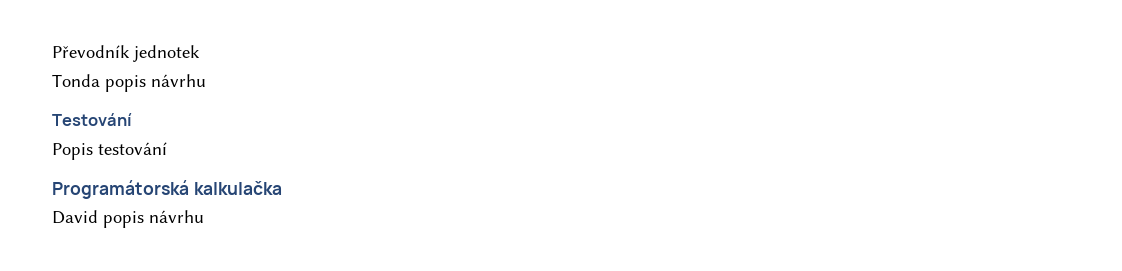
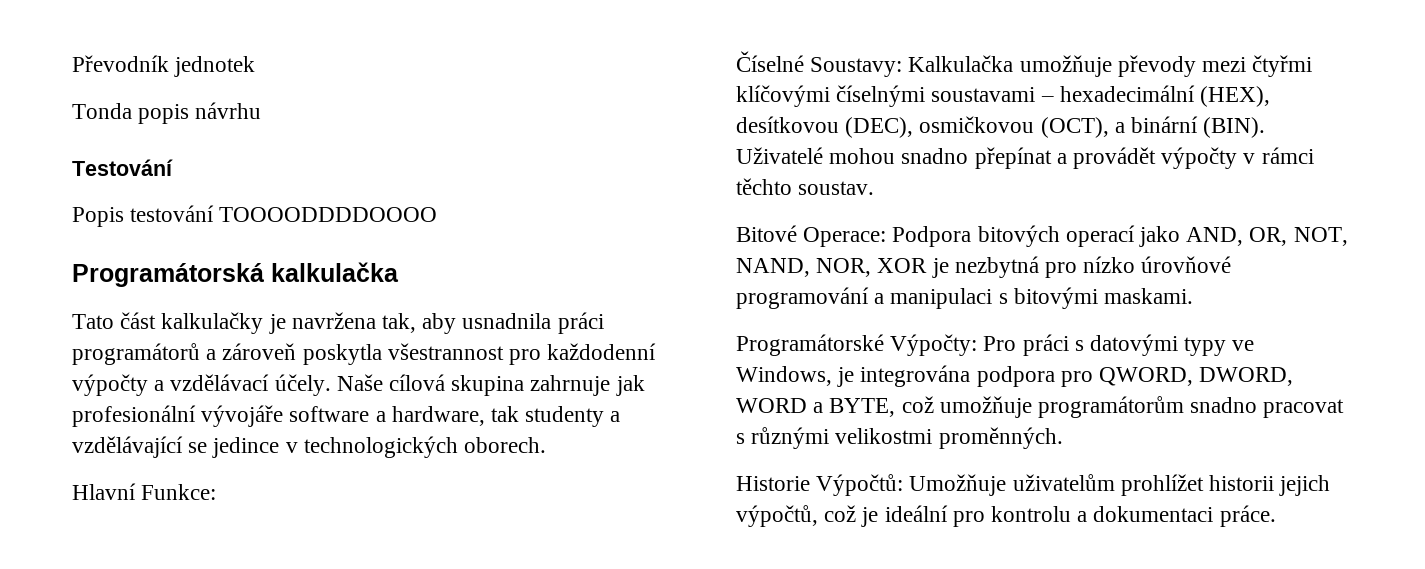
(167, 148) none -> [219,207,438,222] TOOOODDDDOOOO
[52,210,204,228] David popis návrhu -> [72,312,604,334] [72,343,657,365] [72,374,645,396] [72,405,621,427] [72,436,547,458] [72,483,217,500] [736,51,1313,77] [736,85,1271,107] [736,116,1266,138] [736,147,1314,169] [736,178,875,195] [736,225,1348,247] [736,256,1232,278] [736,287,1194,309] [736,334,1255,356] [736,365,1294,387] [736,396,1345,418] [736,427,1063,449] [736,474,1331,496] [736,505,1276,527] Tato část kalkulačky je navržena tak, aby usnadnila práci programátorů a zároveň poskytla všestrannost pro každodenní výpočty a vzdělávací účely. Naše cílová skupina zahrnuje jak profesionální vývojáře software a hardware, tak studenty a vzdělávající se jedince v technologických oborech. // Hlavní Funkce: // Číselné Soustavy: Kalkulačka umožňuje převody mezi čtyřmi klíčovými číselnými soustavami – hexadecimální (HEX), desítkovou (DEC), osmičkovou (OCT), a binární (BIN). Uživatelé mohou snadno přepínat a provádět výpočty v rámci těchto soustav. // Bitové Operace: Podpora bitových operací jako AND, OR, NOT, NAND, NOR, XOR je nezbytná pro nízko úrovňové programování a manipulaci s bitovými maskami. // Programátorské Výpočty: Pro práci s datovými typy ve Windows, je integrována podpora pro QWORD, DWORD, WORD a BYTE, což umožňuje programátorům snadno pracovat s různými velikostmi proměnných. // Historie Výpočtů: Umožňuje uživatelům prohlížet historii jejich výpočtů, což je ideální pro kontrolu a dokumentaci práce.

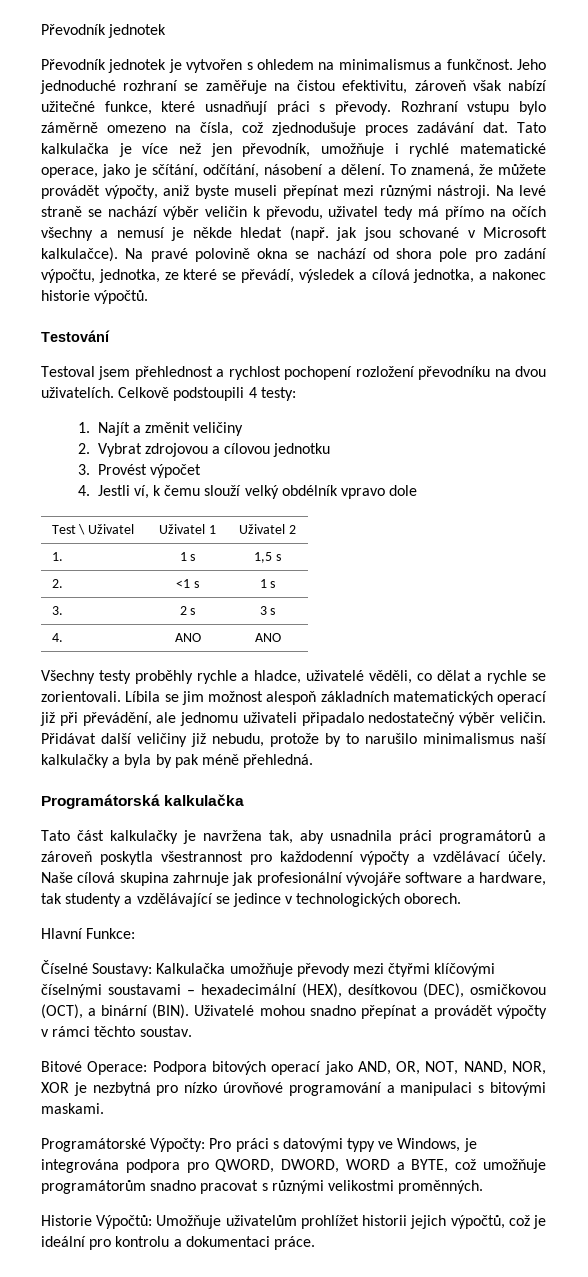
[72,102,262,124] [72,159,173,176] [72,205,438,227] Tonda popis návrhu // Testování // Popis testování TOOOODDDDOOOO -> [41,59,546,73] [40,80,547,94] [41,101,546,115] [41,122,546,136] [41,143,546,157] [41,164,546,178] [41,185,546,199] [41,206,547,220] [41,226,547,241] [41,247,547,262] [41,269,546,283] [41,290,149,304] [41,330,110,342] [41,366,546,380] [41,387,296,401] [77,422,244,436] [77,443,331,457] [77,464,201,478] [77,485,418,499] [51,524,135,535] [159,524,216,534] [239,524,296,534] [51,552,63,561] [179,552,196,561] [254,552,281,563] [51,579,63,588] [176,579,199,588] [259,579,276,588] [51,606,63,615] [179,606,196,615] [259,606,276,615] [51,633,63,642] [174,633,201,642] [254,633,281,642] [41,670,546,684] [41,691,547,705] [40,712,546,726] [41,733,547,747] [41,754,314,768] Převodník jednotek je vytvořen s ohledem na minimalismus a funkčnost. Jeho jednoduché rozhraní se zaměřuje na čistou efektivitu, zároveň však nabízí užitečné funkce, které usnadňují práci s převody. Rozhraní vstupu bylo záměrně omezeno na čísla, což zjednodušuje proces zadávání dat. Tato kalkulačka je více než jen převodník, umožňuje i rychlé matematické operace, jako je sčítání, odčítání, násobení a dělení. To znamená, že můžete provádět výpočty, aniž byste museli přepínat mezi různými nástroji. Na levé straně se nachází výběr veličin k převodu, uživatel tedy má přímo na očích všechny a nemusí je někde hledat (např. jak jsou schované v Microsoft kalkulačce). Na pravé polovině okna se nachází od shora pole pro zadání výpočtu, jednotka, ze které se převádí, výsledek a cílová jednotka, a nakonec historie výpočtů. // Testování // Testoval jsem přehlednost a rychlost pochopení rozložení převodníku na dvou uživatelích. Celkově podstoupili 4 testy: // 1. Najít a změnit veličiny // 2. Vybrat zdrojovou a cílovou jednotku // 3. Provést výpočet // 4. Jestli ví, k čemu slouží velký obdélník vpravo dole // Test \ Uživatel | Uživatel 1 | Uživatel 2 // 1. | 1 s | 1,5 s // 2. | <1 s | 1 s // 3. | 2 s | 3 s // 4. | ANO | ANO // Všechny testy proběhly rychle a hladce, uživatelé věděli, co dělat a rychle se zorientovali. Líbila se jim možnost alespoň základních matematických operací již při převádění, ale jednomu uživateli připadalo nedostatečný výběr veličin. Přidávat další veličiny již nebudu, protože by to narušilo minimalismus naší kalkulačky a byla by pak méně přehledná.

